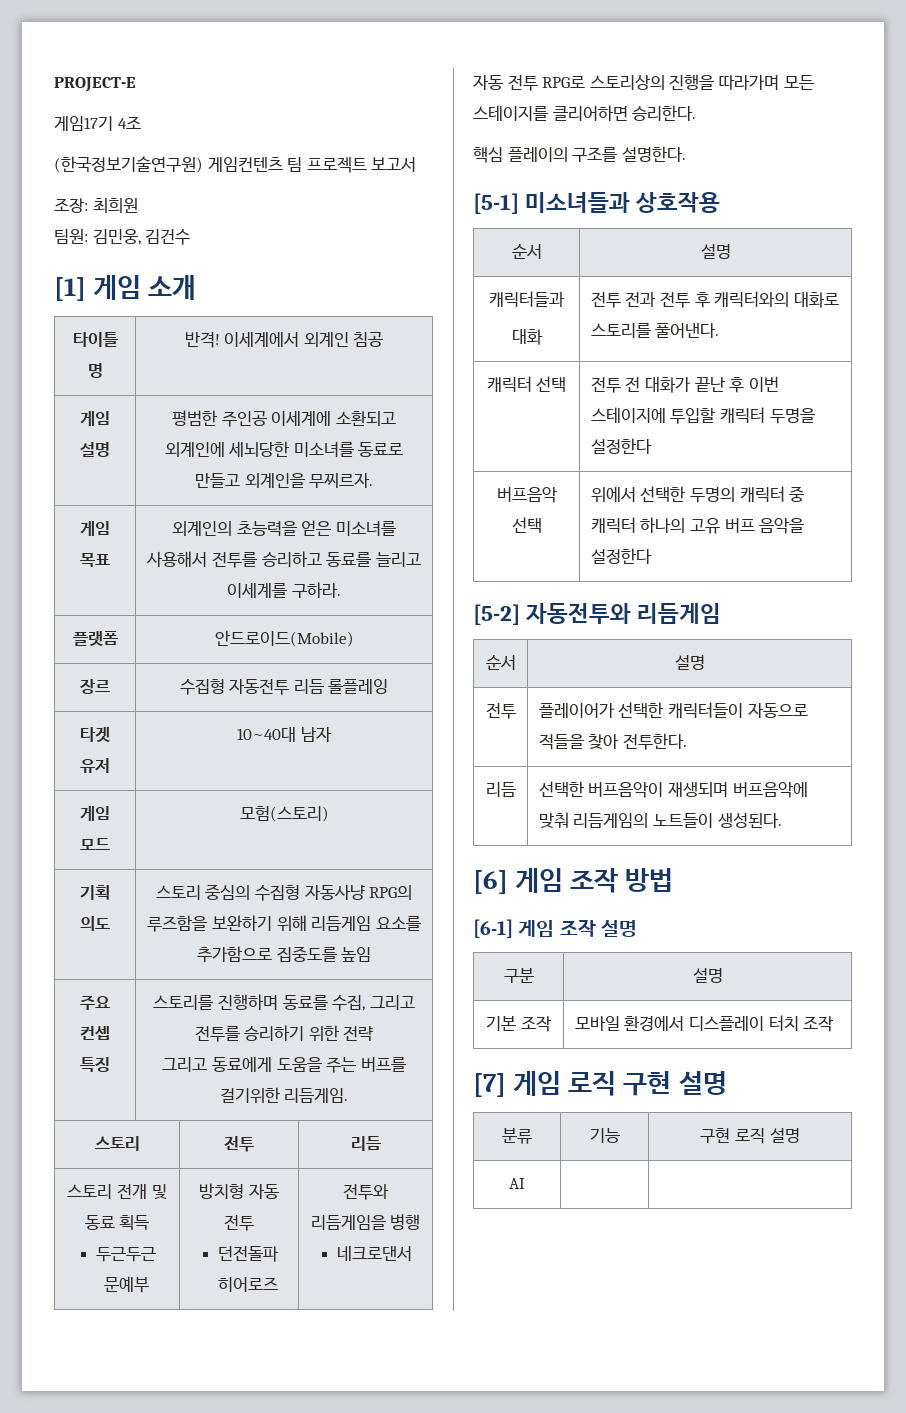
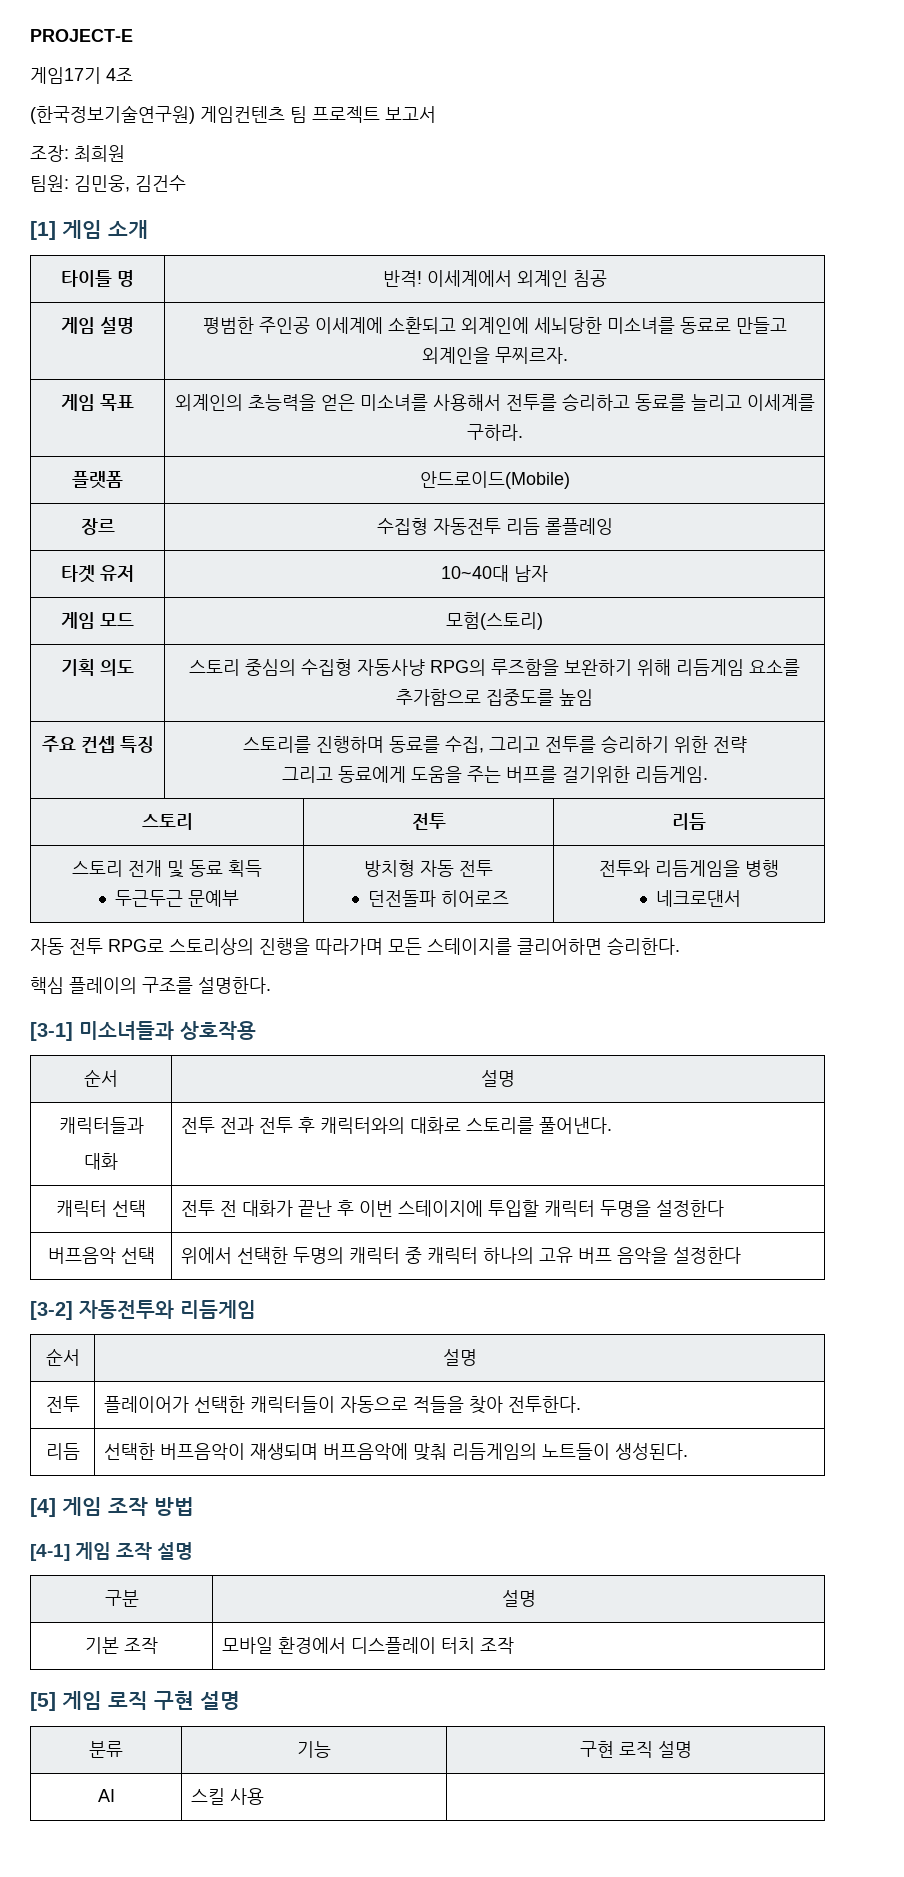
[473,193,519,214] [5-1] -> [30,1022,73,1041] [3-1]
[473,604,520,625] [5-2] -> [30,1301,73,1320] [3-2]
[473,870,508,894] [6] -> [30,1498,56,1517] [4]
[473,919,513,938] [6-1] -> [30,1544,70,1561] [4-1]
[473,1073,506,1097] [7] -> [30,1692,56,1711] [5]
(525, 1183) none -> [190,1788,264,1805] 스킬 사용

